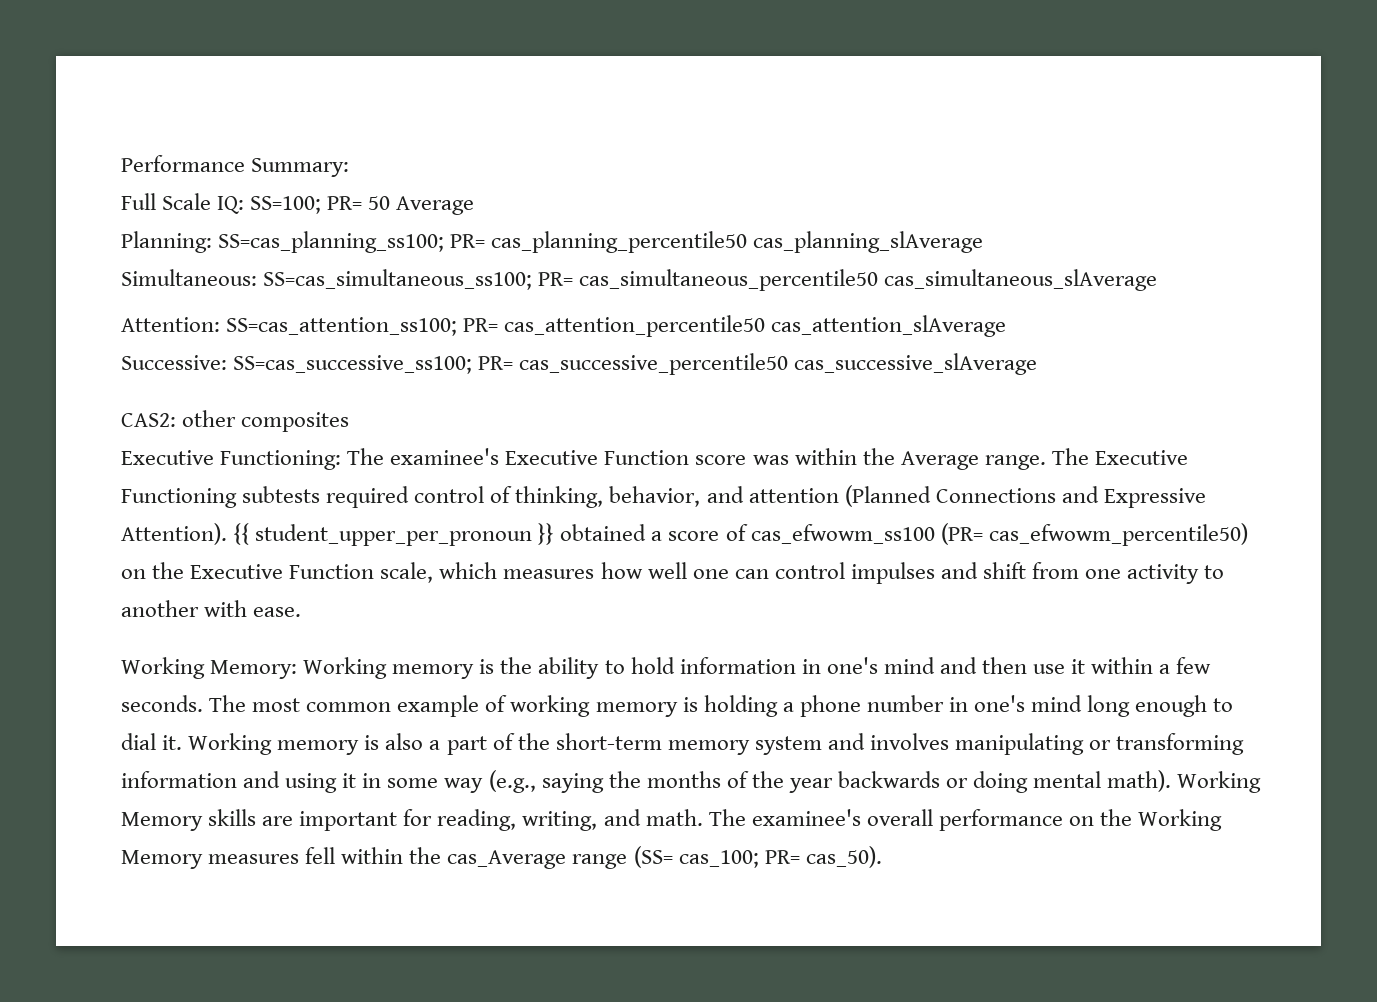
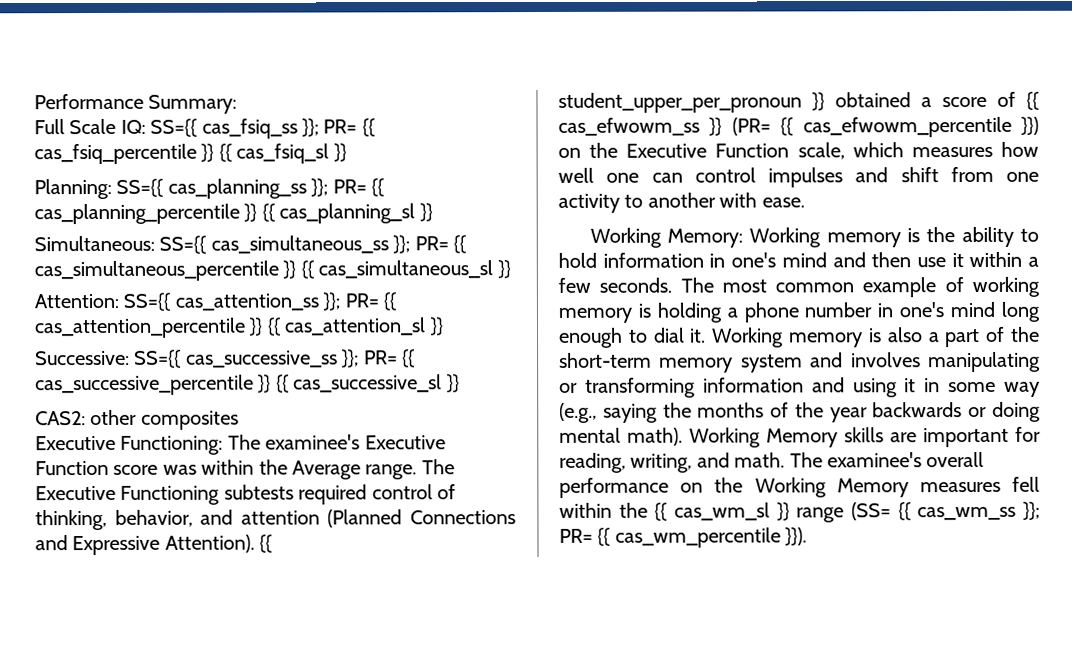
[250,196,475,215] [121,231,984,253] [121,269,1158,291] [121,315,1007,337] [121,353,1038,375] SS=100; PR= 50 Average // Planning: SS=cas_planning_ss100; PR= cas_planning_percentile50 cas_planning_slAverage // Simultaneous: SS=cas_simultaneous_ss100; PR= cas_simultaneous_percentile50 cas_simultaneous_slAverage // Attention: SS=cas_attention_ss100; PR= cas_attention_percentile50 cas_attention_slAverage // Successive: SS=cas_successive_ss100; PR= cas_successive_percentile50 cas_successive_slAverage -> [150,118,375,139] [34,143,347,165] [34,178,384,200] [34,203,433,225] [34,235,466,254] [34,260,511,282] [34,292,396,311] [34,317,444,339] [35,349,415,368] [35,374,460,396] SS={{ cas_fsiq_ss }}; PR= {{ cas_fsiq_percentile }} {{ cas_fsiq_sl }} // Planning: SS={{ cas_planning_ss }}; PR= {{ cas_planning_percentile }} {{ cas_planning_sl }} // Simultaneous: SS={{ cas_simultaneous_ss }}; PR= {{ cas_simultaneous_percentile }} {{ cas_simultaneous_sl }} // Attention: SS={{ cas_attention_ss }}; PR= {{ cas_attention_percentile }} {{ cas_attention_sl }} // Successive: SS={{ cas_successive_ss }}; PR= {{ cas_successive_percentile }} {{ cas_successive_sl }}
[750,523,1248,546] cas_efwowm_ss100 (PR= cas_efwowm_percentile50) -> [1026,91,1039,110] [558,116,1039,138] {{ cas_efwowm_ss }} (PR= {{ cas_efwowm_percentile }})
[447,846,882,869] cas_Average range (SS= cas_100; PR= cas_50). -> [654,501,1040,523] [559,527,808,548] {{ cas_wm_sl }} range (SS= {{ cas_wm_ss }}; PR= {{ cas_wm_percentile }}).

